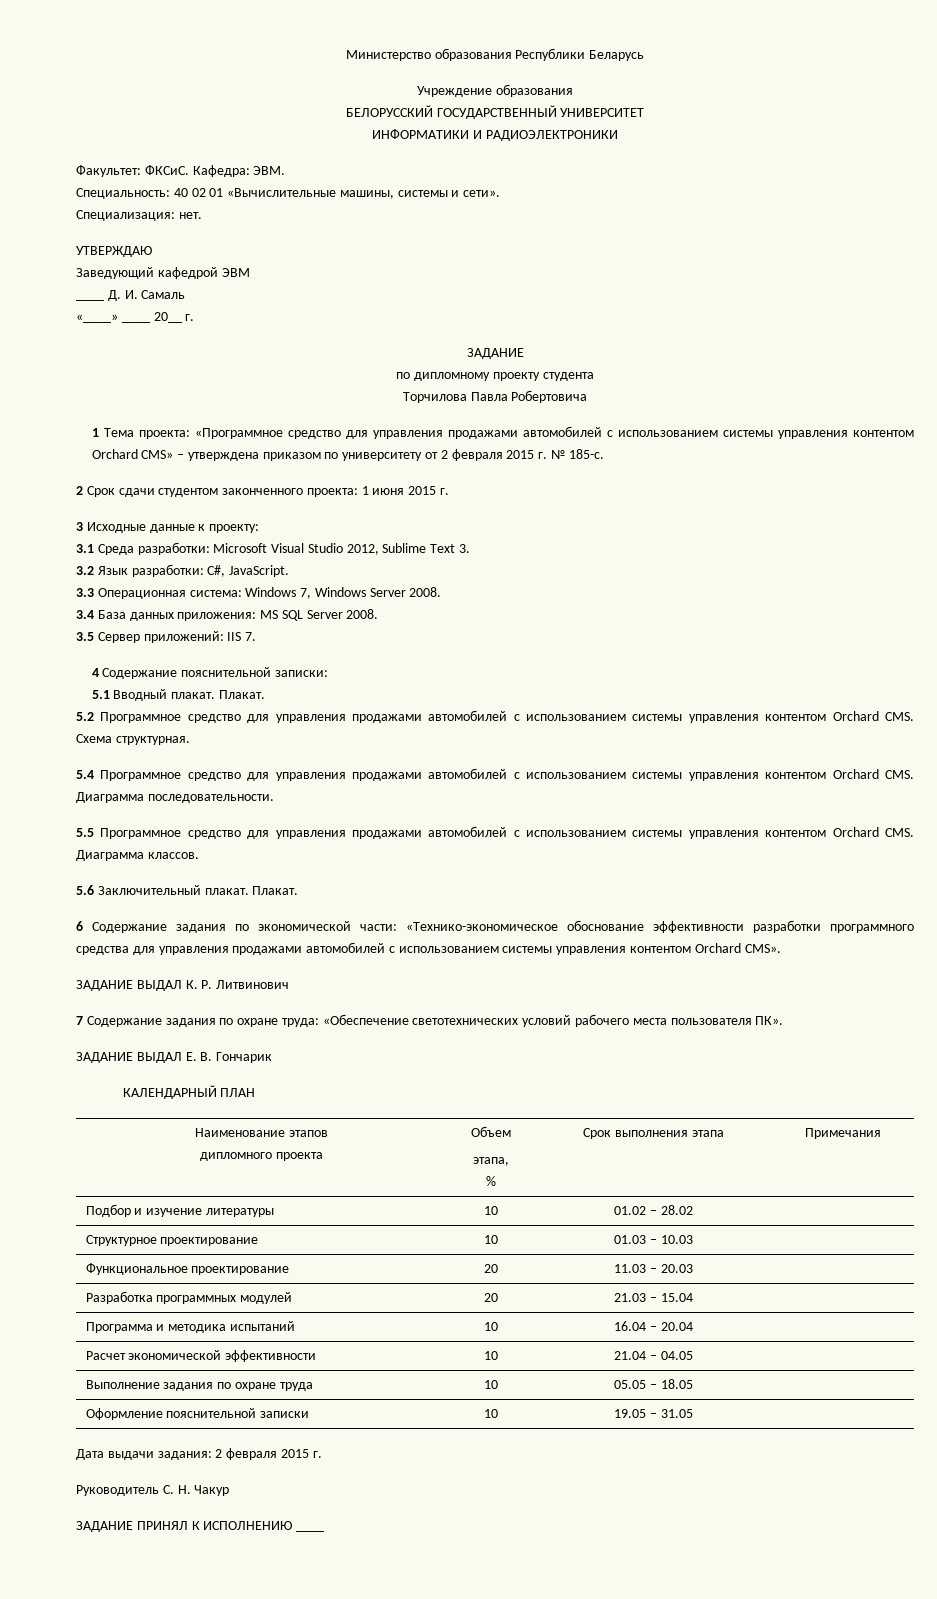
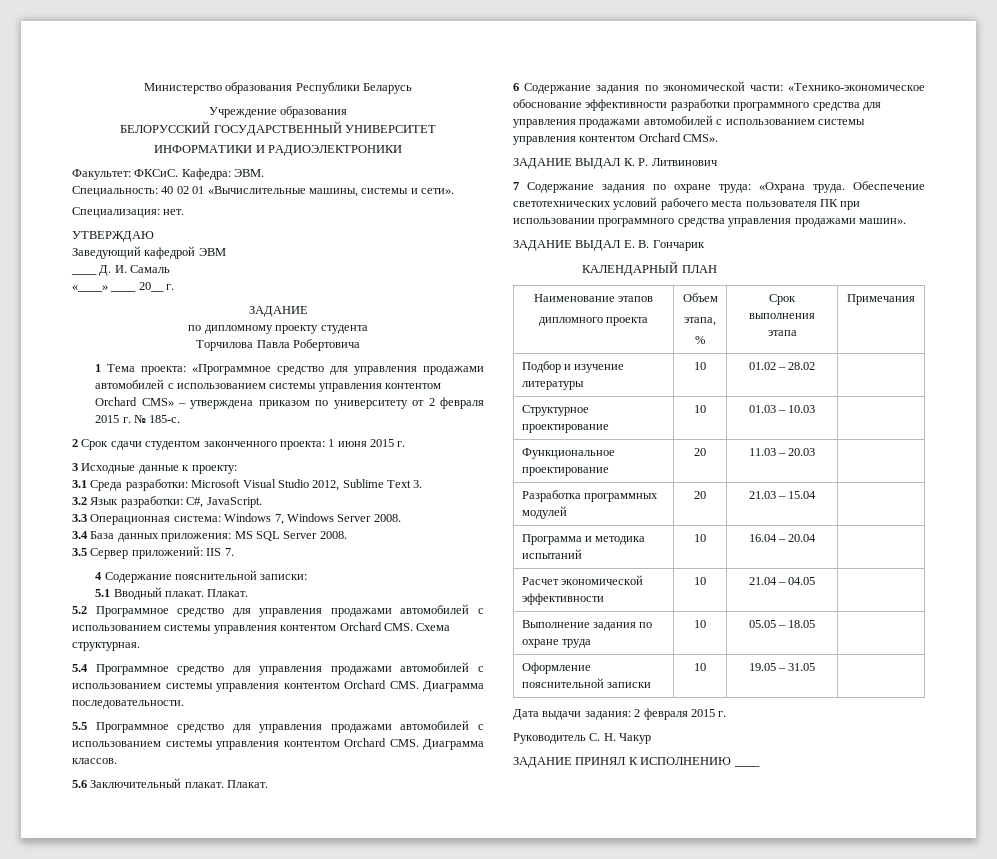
[322,1014,409,1025] «Обеспечение -> [759,181,925,193] «Охрана труда. Обеспечение
[755,1016,784,1025] ПК». -> [819,199,861,210] [513,218,906,227] ПК при использовании программного средства управления продажами машин».

